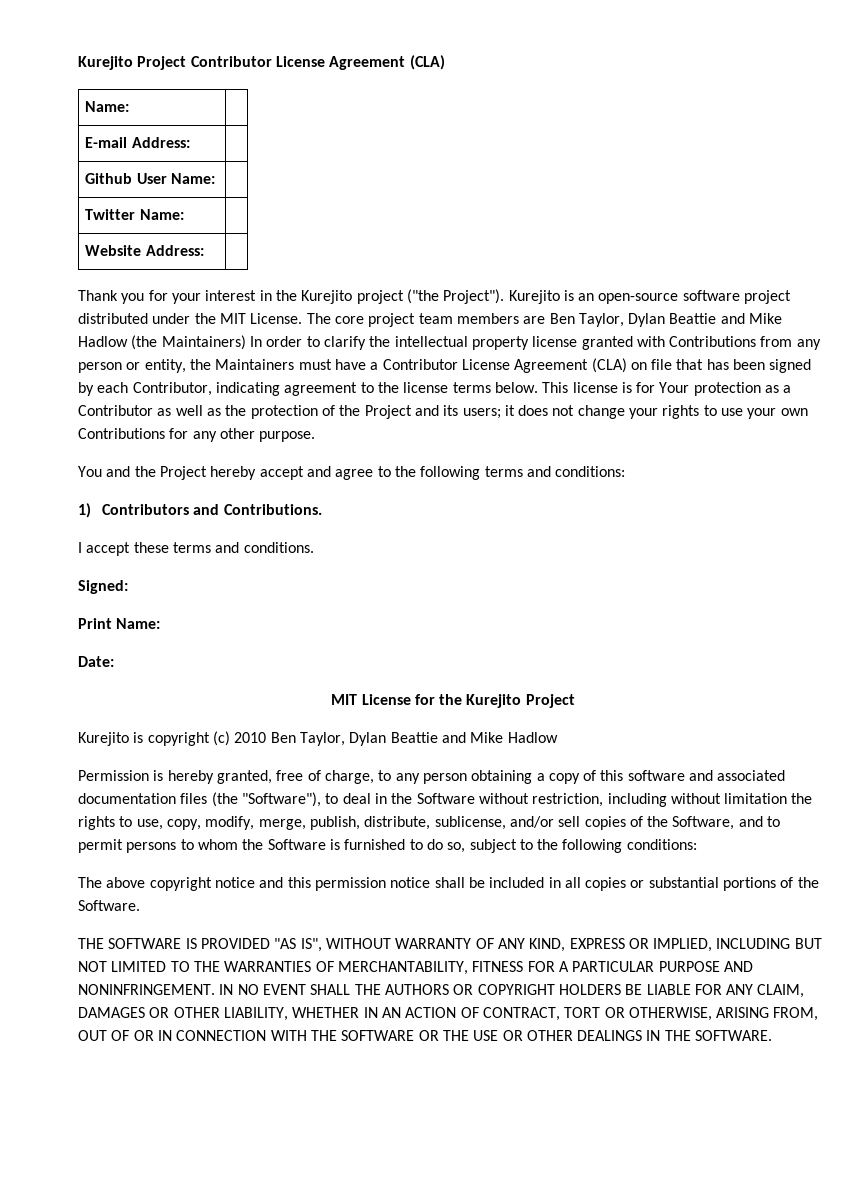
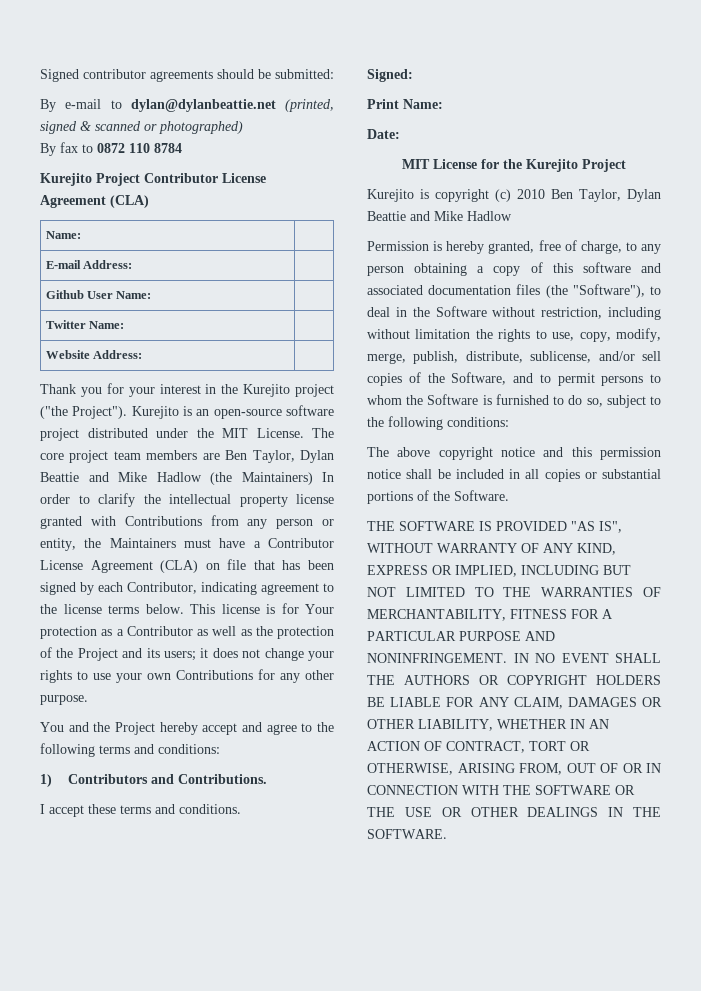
(78, 63) none -> [40,69,334,82] [40,99,334,112] [40,121,243,134] [40,142,182,156] Signed contributor agreements should be submitted: // By e-mail to dylan@dylanbeattie.net (printed, signed & scanned or photographed) // By fax to 0872 110 8784 //

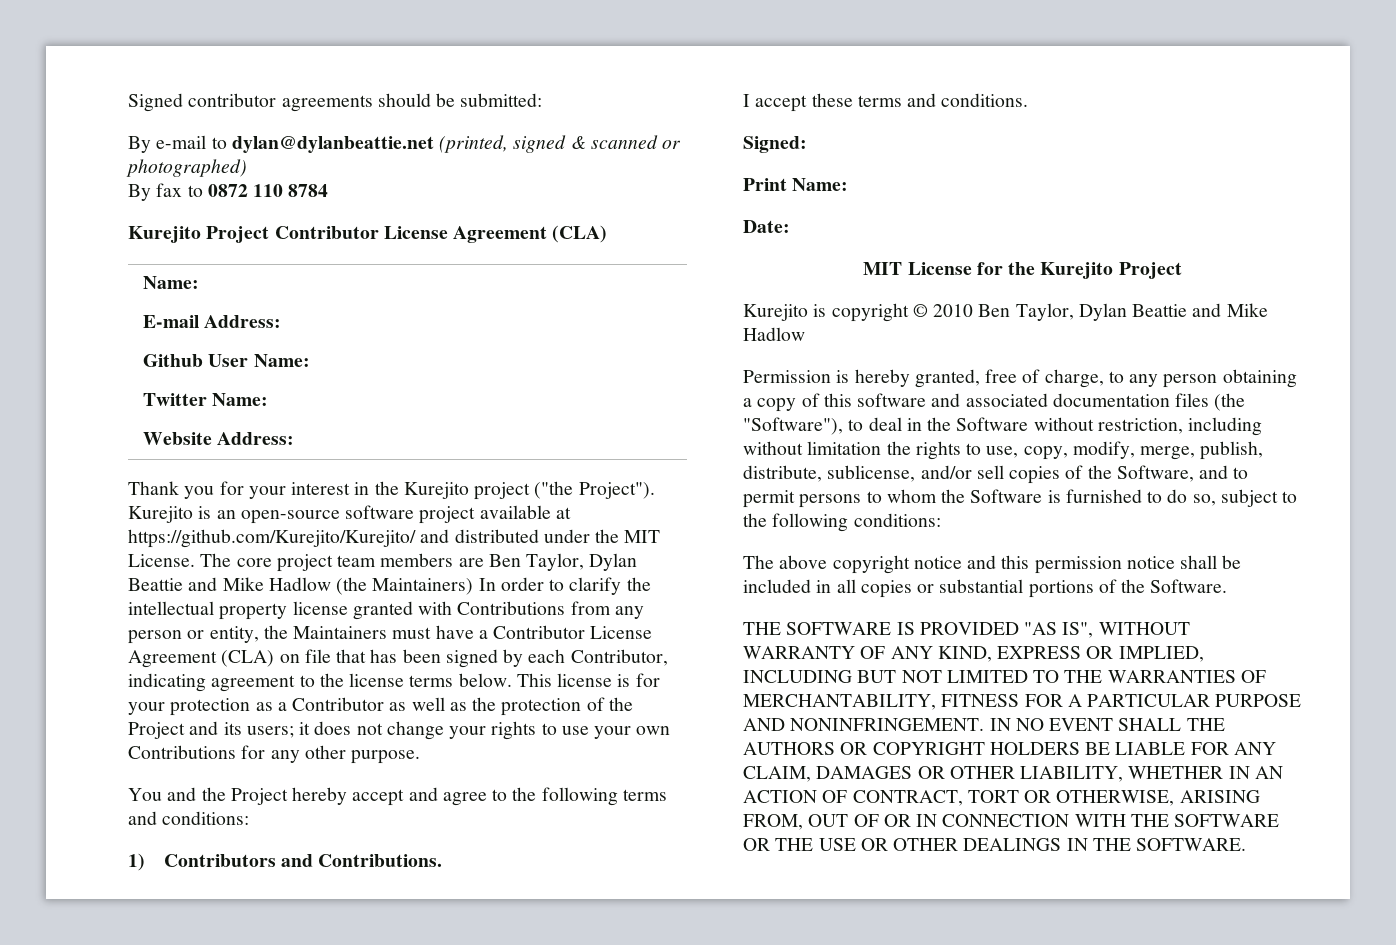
(79, 434) none -> [479,505,571,519] [128,529,450,548] available at https://github.com/Kurejito/Kurejito/ and
[305,604,334,614] Your -> [128,702,165,715] your
[495,189,511,202] (c) -> [912,304,928,317] ©

